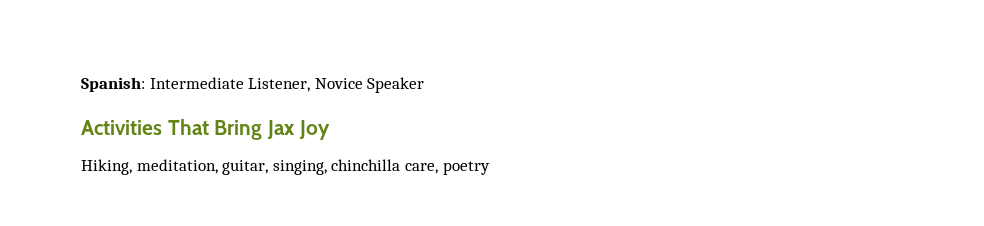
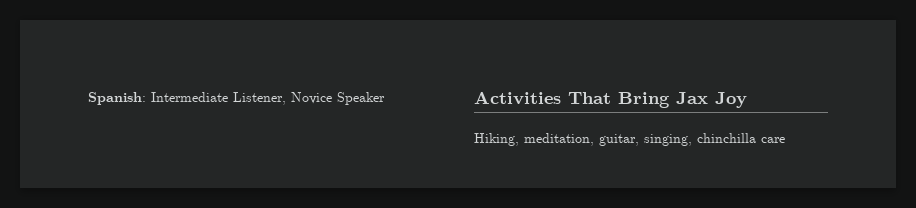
[404,161,490,175] care, poetry -> [761,137,785,143] care

